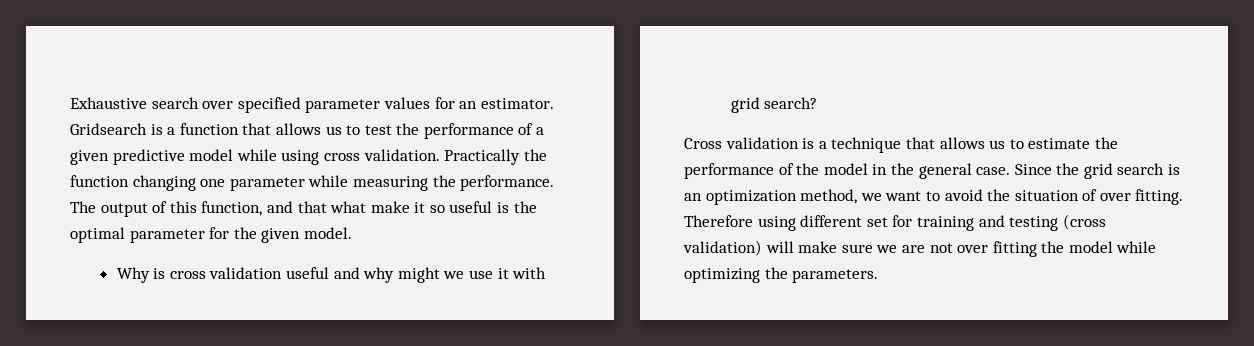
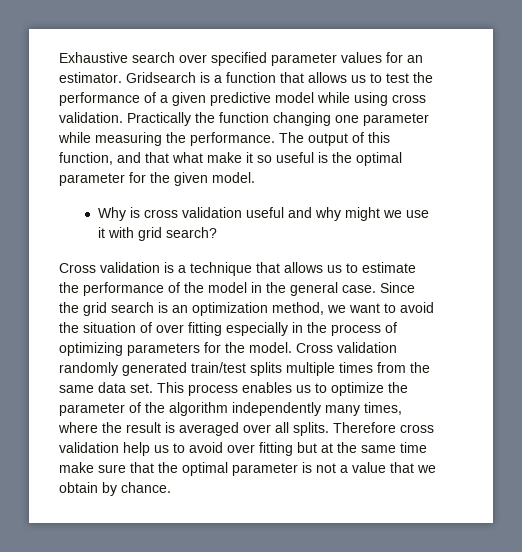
[1135,189,1184,205] [684,214,1106,231] [683,240,1157,257] [684,267,879,283] fitting. Therefore using different set for training and testing (cross validation) will make sure we are not over fitting the model while optimizing the parameters. -> [188,322,397,336] [59,342,397,356] [59,362,430,376] [59,382,408,396] [59,402,402,416] [58,422,434,436] [59,442,427,456] [59,462,436,476] [59,482,171,496] fitting especially in the process of optimizing parameters for the model. Cross validation randomly generated train/test splits multiple times from the same data set. This process enables us to optimize the parameter of the algorithm independently many times, where the result is averaged over all splits. Therefore cross validation help us to avoid over fitting but at the same time make sure that the optimal parameter is not a value that we obtain by chance.

